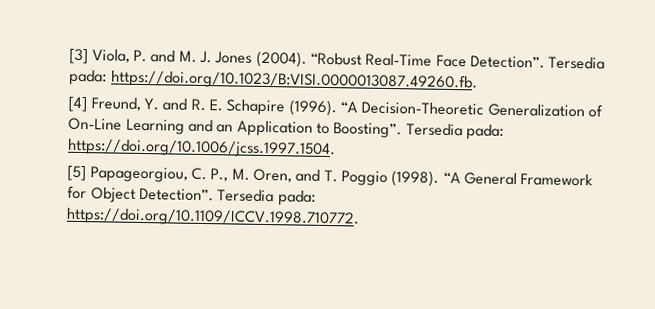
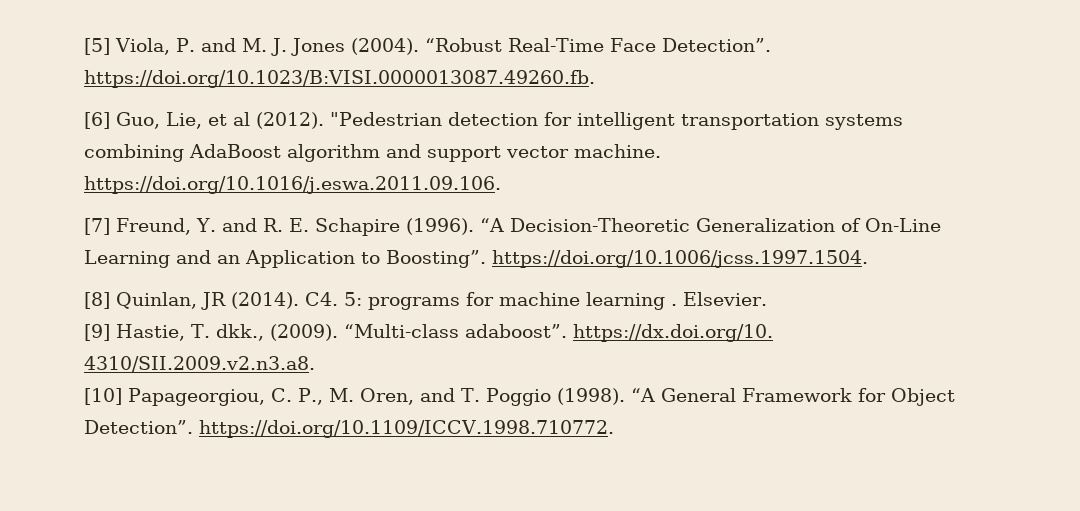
[69,48,89,65] [3] -> [84,38,111,55] [5]
[548,56,606,70] [69,69,108,86] Tersedia pada: -> (772, 45) none
[68,96,88,113] [4] -> [84,112,904,130] [84,144,662,162] [84,176,502,194] [84,218,111,235] [6] Guo, Lie, et al (2012). "Pedestrian detection for intelligent transportation systems combining AdaBoost algorithm and support vector machine. https://doi.org/10.1016/j.eswa.2011.09.106. // [7]
[405,123,504,140] Tersedia pada: -> (487, 259) none
[67,165,87,182] [5] -> [84,292,768,310] [84,324,774,342] [84,356,316,372] [84,388,123,405] [8] Quinlan, JR (2014). C4. 5: programs for machine learning . Elsevier. // [9] Hastie, T. dkk., (2009). “Multi-class adaboost”. https://dx.doi.org/10. 4310/SII.2009.v2.n3.a8. // [10]
[217,189,316,206] Tersedia pada: -> (194, 427) none

